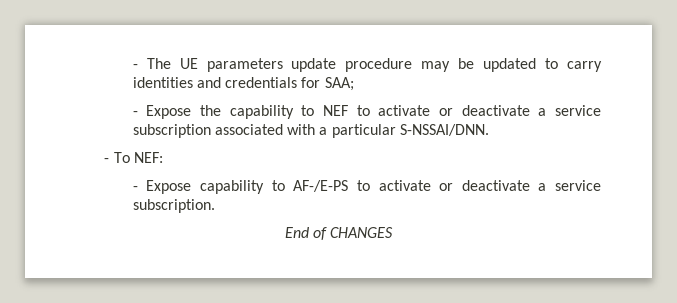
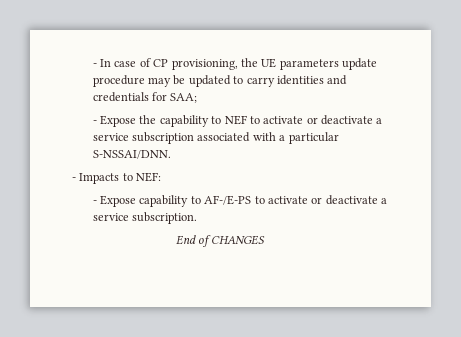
[132,58,171,69] - The -> [92,58,258,70] - In case of CP provisioning, the
[113,152,130,163] To -> [79,173,133,184] Impacts to

